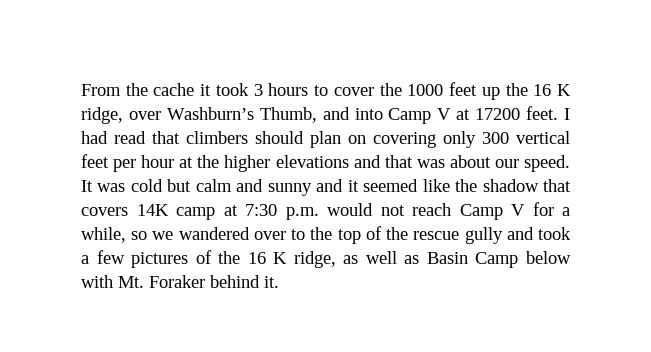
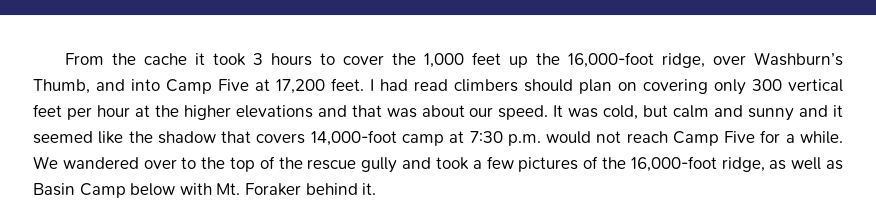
[407,84,444,96] 1000 -> [424,53,465,68] 1,000
[533,84,571,96] 16 K -> [568,52,655,68] 16,000-foot
[437,108,521,120] V at 17200 -> [218,79,325,94] Five at 17,200
[152,131,180,144] that -> (448, 85) none
[130,179,163,192] cold -> [603,105,639,120] cold,
[136,204,169,216] 14K -> [310,130,397,146] 14,000-foot
[511,204,525,216] V -> [724,131,756,143] Five
[81,227,174,243] while, so we -> [800,131,844,144] [33,156,58,169] while. We
[247,252,288,264] 16 K -> [630,156,717,172] 16,000-foot

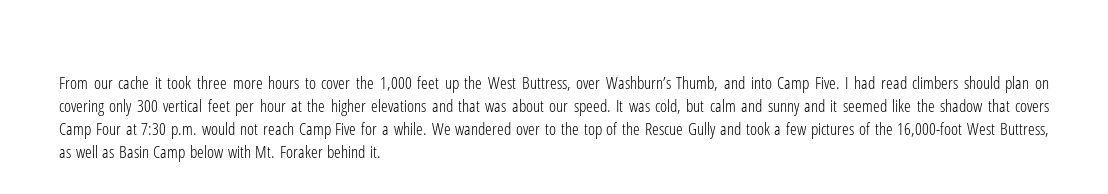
[112,53,137,65] the -> [93,80,113,89] our
[253,53,264,65] 3 -> [196,76,263,89] three more
[568,52,706,68] 16,000-foot ridge, -> [488,77,571,91] West Buttress,
[218,78,364,94] Five at 17,200 feet. -> [814,77,840,89] Five.
[310,130,444,146] 14,000-foot camp -> [59,123,121,139] Camp Four
[307,157,398,173] rescue gully -> [645,122,716,139] Rescue Gully
[721,157,765,172] ridge, -> [967,123,1049,137] West Buttress,

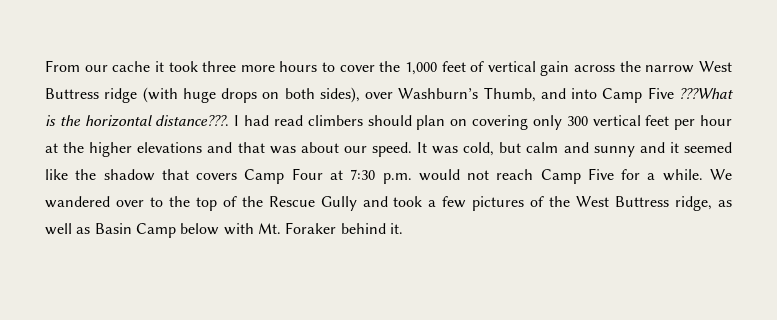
[444,76,571,93] up the West Buttress, -> [470,61,733,76] [45,87,360,103] of vertical gain across the narrow West Buttress ridge (with huge drops on both sides),
[814,77,840,89] Five. -> [647,87,733,99] [45,115,230,127] Five ???What is the horizontal distance???.
[897,122,1049,137] 16,000-foot West Buttress, -> [576,196,713,211] West Buttress ridge,

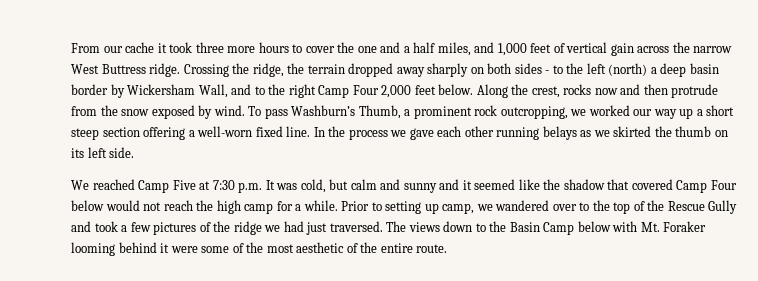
(401, 66) none -> [357,42,495,56] one and a half miles, and
[104,87,733,103] [45,115,733,130] [45,142,412,157] ridge (with huge drops on both sides), over Washburn’s Thumb, and into Camp Five ???What is the horizontal distance???. I had read climbers should plan on covering only 300 vertical feet per hour at the higher elevations and that was about our speed. -> [149,63,719,77] [71,84,719,98] [71,105,735,119] [71,126,728,140] [71,147,135,158] [71,179,263,193] ridge. Crossing the ridge, the terrain dropped away sharply on both sides - to the left (north) a deep basin border by Wickersham Wall, and to the right Camp Four 2,000 feet below. Along the crest, rocks now and then protrude from the snow exposed by wind. To pass Washburn’s Thumb, a prominent rock outcropping, we worked our way up a short steep section offering a well-worn fixed line. In the process we gave each other running belays as we skirted the thumb on its left side. // We reached Camp Five at 7:30 p.m.
[196,168,733,184] covers Camp Four at 7:30 p.m. would not reach Camp Five for a while. We -> [631,179,737,193] [71,200,493,214] covered Camp Four below would not reach the high camp for a while. Prior to setting up camp, we
[576,196,732,211] [45,223,91,235] West Buttress ridge, as well as -> [233,221,507,235] ridge we had just traversed. The views down to the
[340,223,403,234] behind it. -> [71,242,448,256] looming behind it were some of the most aesthetic of the entire route.

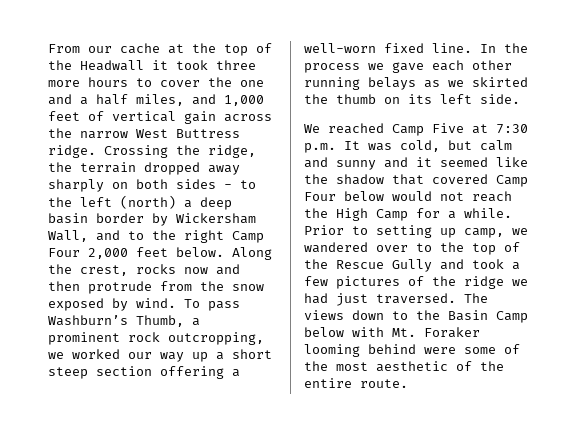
(155, 47) none -> [168,43,272,56] [48,60,144,71] at the top of the Headwall
[216,200,274,214] high camp -> [336,208,408,221] High Camp
[160,243,170,253] it -> (416, 349) none

